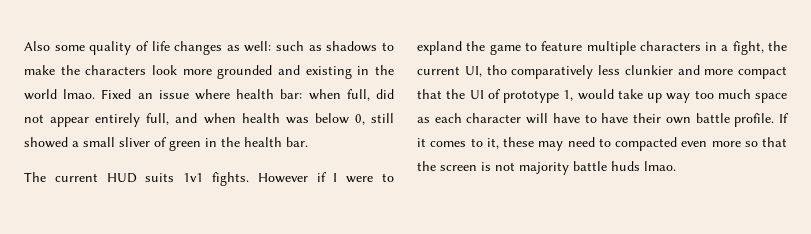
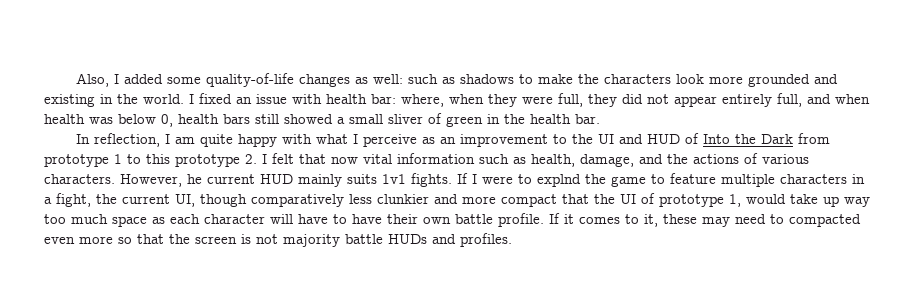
[24,41,170,55] Also some quality of life -> [75,73,294,87] Also, I added some quality-of-life
[24,89,132,100] world lmao. Fixed -> [143,93,232,104] world. I fixed
[195,89,230,100] where -> [292,94,322,104] with
[308,89,370,101] when full, -> [401,93,617,107] where, when they were full, they
(365, 119) none -> [178,114,250,124] health bars
[24,172,46,182] The -> [75,133,830,147] [44,153,809,167] [44,174,202,187] In reflection, I am quite happy with what I perceive as an improvement to the UI and HUD of Into the Dark from prototype 1 to this prototype 2. I felt that now vital information such as health, damage, and the actions of various characters. However, he
(137, 178) none -> [298,174,342,187] mainly
[257,172,327,183] However if -> [457,173,468,184] If
[417,41,462,55] expland -> [537,174,581,187] explnd
[486,65,507,75] tho -> [200,194,247,207] though
[611,161,676,171] huds lmao. -> [388,233,512,247] HUDs and profiles.

